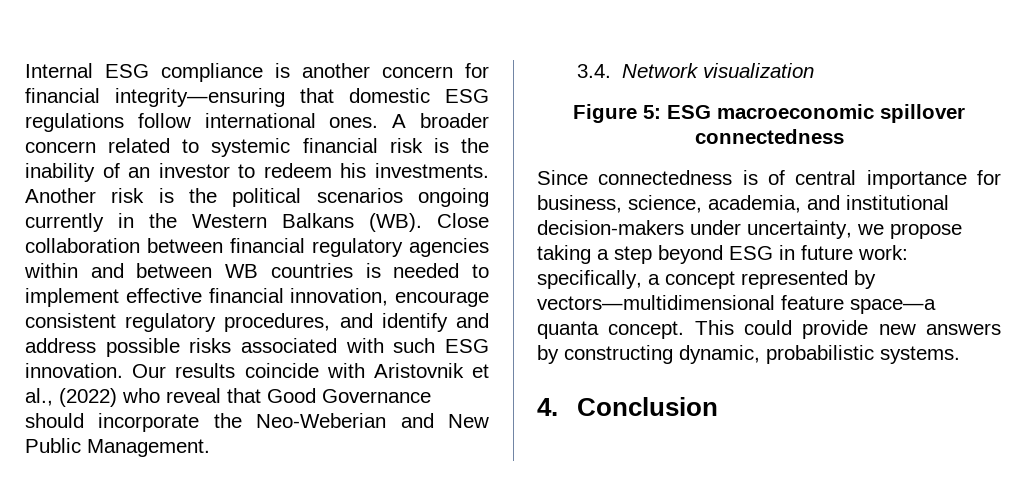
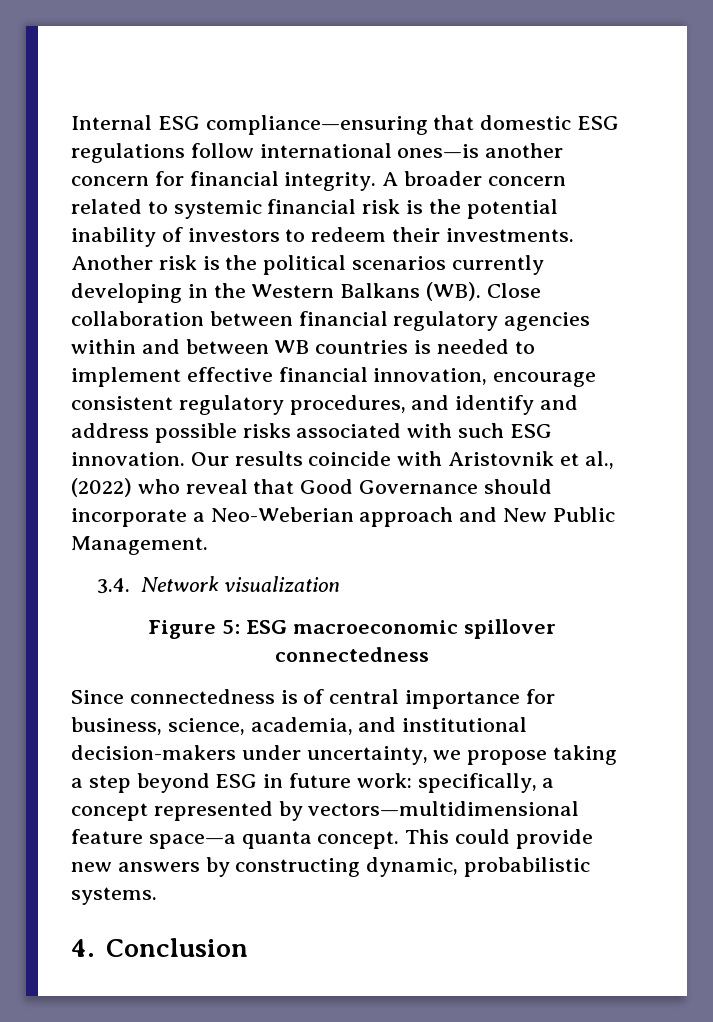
[161,63,489,82] [25,88,285,107] compliance is another concern for financial integrity—ensuring -> [205,115,428,135] compliance—ensuring
[329,117,379,128] ones. -> [397,143,564,158] [71,171,377,191] ones—is another concern for financial integrity.
(490, 145) none -> [466,199,558,219] potential
[128,163,230,178] an investor -> [187,228,280,242] investors
[340,163,367,178] his -> [392,227,441,242] their
[418,188,489,207] [25,213,104,232] ongoing currently -> [451,255,544,275] [71,283,182,303] currently developing
[213,413,387,428] the Neo-Weberian -> [192,507,454,527] a Neo-Weberian approach

